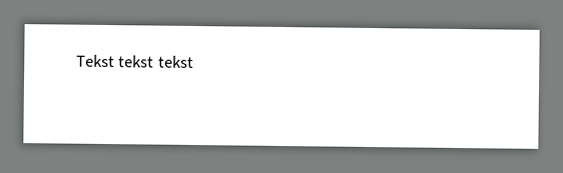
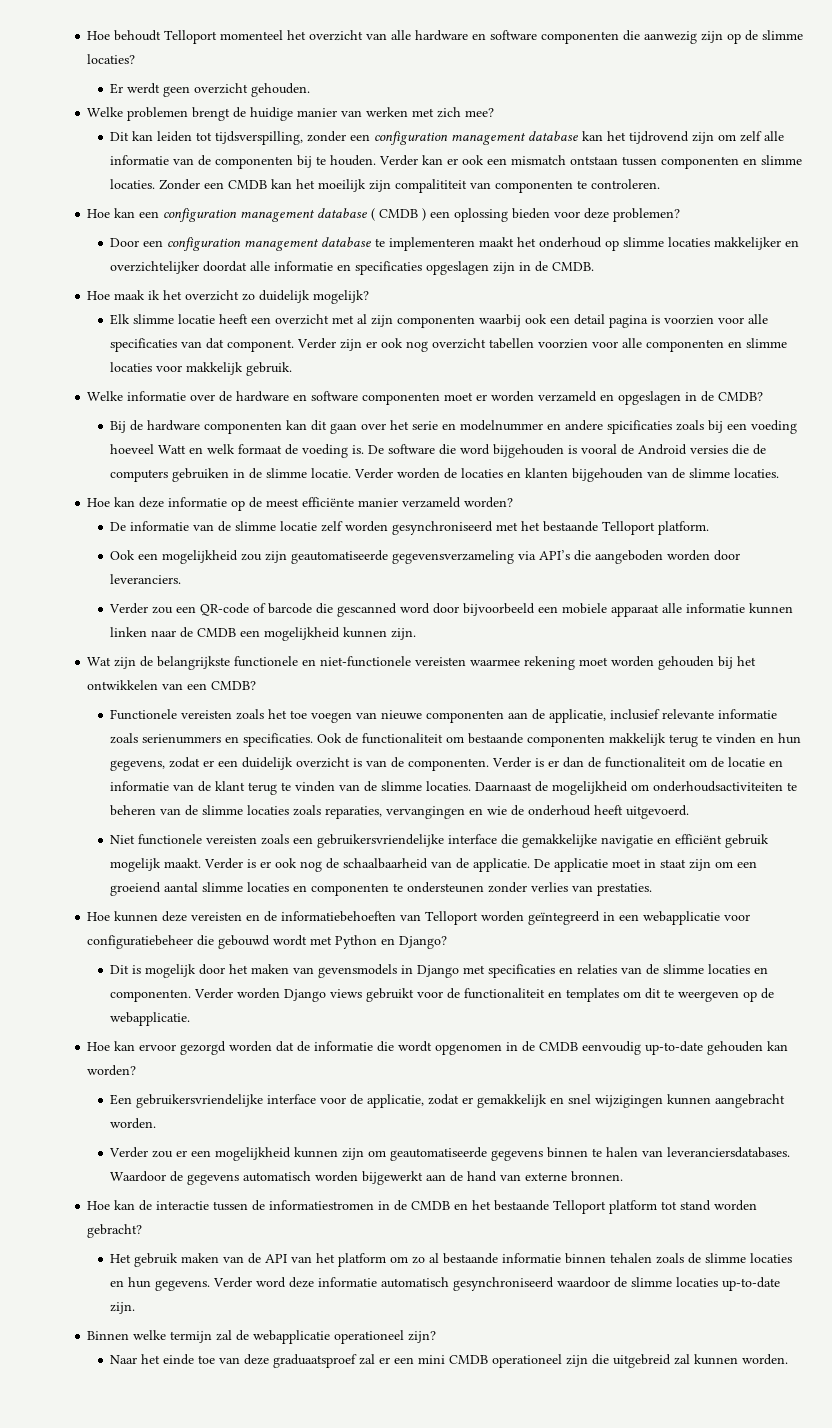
[76,54,194,68] Tekst tekst tekst -> [87,30,804,44] [87,54,136,64] [110,83,311,97] [87,107,495,121] [110,131,785,145] [110,155,803,169] [110,179,661,193] [87,208,681,222] [110,237,800,251] [110,261,595,275] [87,290,370,304] [110,314,769,328] [110,338,788,352] [110,362,293,376] [87,391,764,405] [110,420,798,434] [110,444,767,458] [110,468,780,482] [87,497,514,511] [110,521,710,535] [110,550,741,564] [110,574,182,584] [109,603,794,617] [110,627,417,641] [87,656,757,670] [87,680,257,690] [110,709,778,723] [110,733,802,747] [110,757,784,771] [110,781,798,795] [110,805,690,819] [110,834,770,848] [110,858,758,872] [110,882,653,896] [87,911,751,925] [87,935,448,949] [110,964,769,978] [110,988,775,1002] [110,1012,191,1026] [87,1041,789,1055] [87,1065,137,1076] [110,1094,786,1108] [110,1118,157,1129] [109,1147,791,1161] [110,1171,624,1185] [87,1200,758,1214] [87,1224,143,1238] [110,1253,793,1267] [110,1277,781,1291] [110,1302,136,1314] [87,1330,437,1344] [110,1354,789,1368] Hoe behoudt Telloport momenteel het overzicht van alle hardware en software componenten die aanwezig zijn op de slimme locaties? // Er werdt geen overzicht gehouden. // Welke problemen brengt de huidige manier van werken met zich mee? // Dit kan leiden tot tijdsverspilling, zonder een configuration management database kan het tijdrovend zijn om zelf alle informatie van de componenten bij te houden. Verder kan er ook een mismatch ontstaan tussen componenten en slimme locaties. Zonder een CMDB kan het moeilijk zijn compalititeit van componenten te controleren. // Hoe kan een configuration management database ( CMDB ) een oplossing bieden voor deze problemen? // Door een configuration management database te implementeren maakt het onderhoud op slimme locaties makkelijker en overzichtelijker doordat alle informatie en specificaties opgeslagen zijn in de CMDB. // Hoe maak ik het overzicht zo duidelijk mogelijk? // Elk slimme locatie heeft een overzicht met al zijn componenten waarbij ook een detail pagina is voorzien voor alle specificaties van dat component. Verder zijn er ook nog overzicht tabellen voorzien voor alle componenten en slimme locaties voor makkelijk gebruik. // Welke informatie over de hardware en software componenten moet er worden verzameld en opgeslagen in de CMDB? // Bij de hardware componenten kan dit gaan over het serie en modelnummer en andere spicificaties zoals bij een voeding hoeveel Watt en welk formaat de voeding is. De software die word bijgehouden is vooral de Android versies die de computers gebruiken in de slimme locatie. Verder worden de locaties en klanten bijgehouden van de slimme locaties. // Hoe kan deze informatie op de meest efficiënte manier verzameld worden? // De informatie van de slimme locatie zelf worden gesynchroniseerd met het bestaande Telloport platform. // Ook een mogelijkheid zou zijn geautomatiseerde gegevensverzameling via API’s die aangeboden worden door leveranciers. // Verder zou een QR-code of barcode die gescanned word door bijvoorbeeld een mobiele apparaat alle informatie kunnen linken naar de CMDB een mogelijkheid kunnen zijn. // Wat zijn de belangrijkste functionele en niet-functionele vereisten waarmee rekening moet worden gehouden bij het ontwikkelen van een CMDB? // Functionele vereisten zoals het toe voegen van nieuwe componenten aan de applicatie, inclusief relevante informatie zoals serienummers en specificaties. Ook de functionaliteit om bestaande componenten makkelijk terug te vinden en hun gegevens, zodat er een duidelijk overzicht is van de componenten. Verder is er dan de functionaliteit om de locatie en informatie van de klant terug te vinden van de slimme locaties. Daarnaast de mogelijkheid om onderhoudsactiviteiten te beheren van de slimme locaties zoals reparaties, vervangingen en wie de onderhoud heeft uitgevoerd. // Niet functionele vereisten zoals een gebruikersvriendelijke interface die gemakkelijke navigatie en efficiënt gebruik mogelijk maakt. Verder is er ook nog de schaalbaarheid van de applicatie. De applicatie moet in staat zijn om een groeiend aantal slimme locaties en componenten te ondersteunen zonder verlies van prestaties. // Hoe kunnen deze vereisten en de informatiebehoeften van Telloport worden geïntegreerd in een webapplicatie voor configuratiebeheer die gebouwd wordt met Python en Django? // Dit is mogelijk door het maken van gevensmodels in Django met specificaties en relaties van de slimme locaties en componenten. Verder worden Django views gebruikt voor de functionaliteit en templates om dit te weergeven op de webapplicatie. // Hoe kan ervoor gezorgd worden dat de informatie die wordt opgenomen in de CMDB eenvoudig up-to-date gehouden kan worden? // Een gebruikersvriendelijke interface voor de applicatie, zodat er gemakkelijk en snel wijzigingen kunnen aangebracht worden. // Verder zou er een mogelijkheid kunnen zijn om geautomatiseerde gegevens binnen te halen van leveranciersdatabases. Waardoor de gegevens automatisch worden bijgewerkt aan de hand van externe bronnen. // Hoe kan de interactie tussen de informatiestromen in de CMDB en het bestaande Telloport platform tot stand worden gebracht? // Het gebruik maken van de API van het platform om zo al bestaande informatie binnen tehalen zoals de slimme locaties en hun gegevens. Verder word deze informatie automatisch gesynchroniseerd waardoor de slimme locaties up-to-date zijn. // Binnen welke termijn zal de webapplicatie operationeel zijn? // Naar het einde toe van deze graduaatsproef zal er een mini CMDB operationeel zijn die uitgebreid zal kunnen worden.

